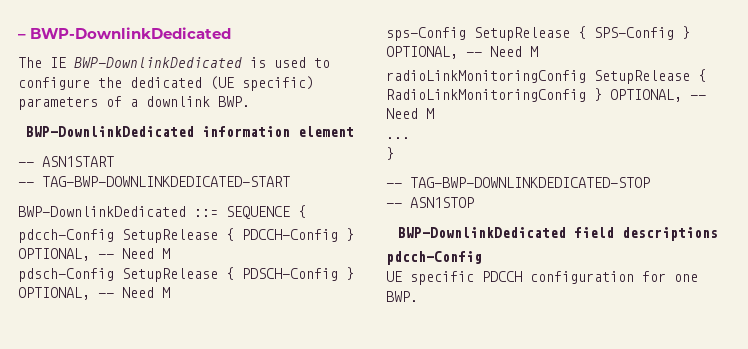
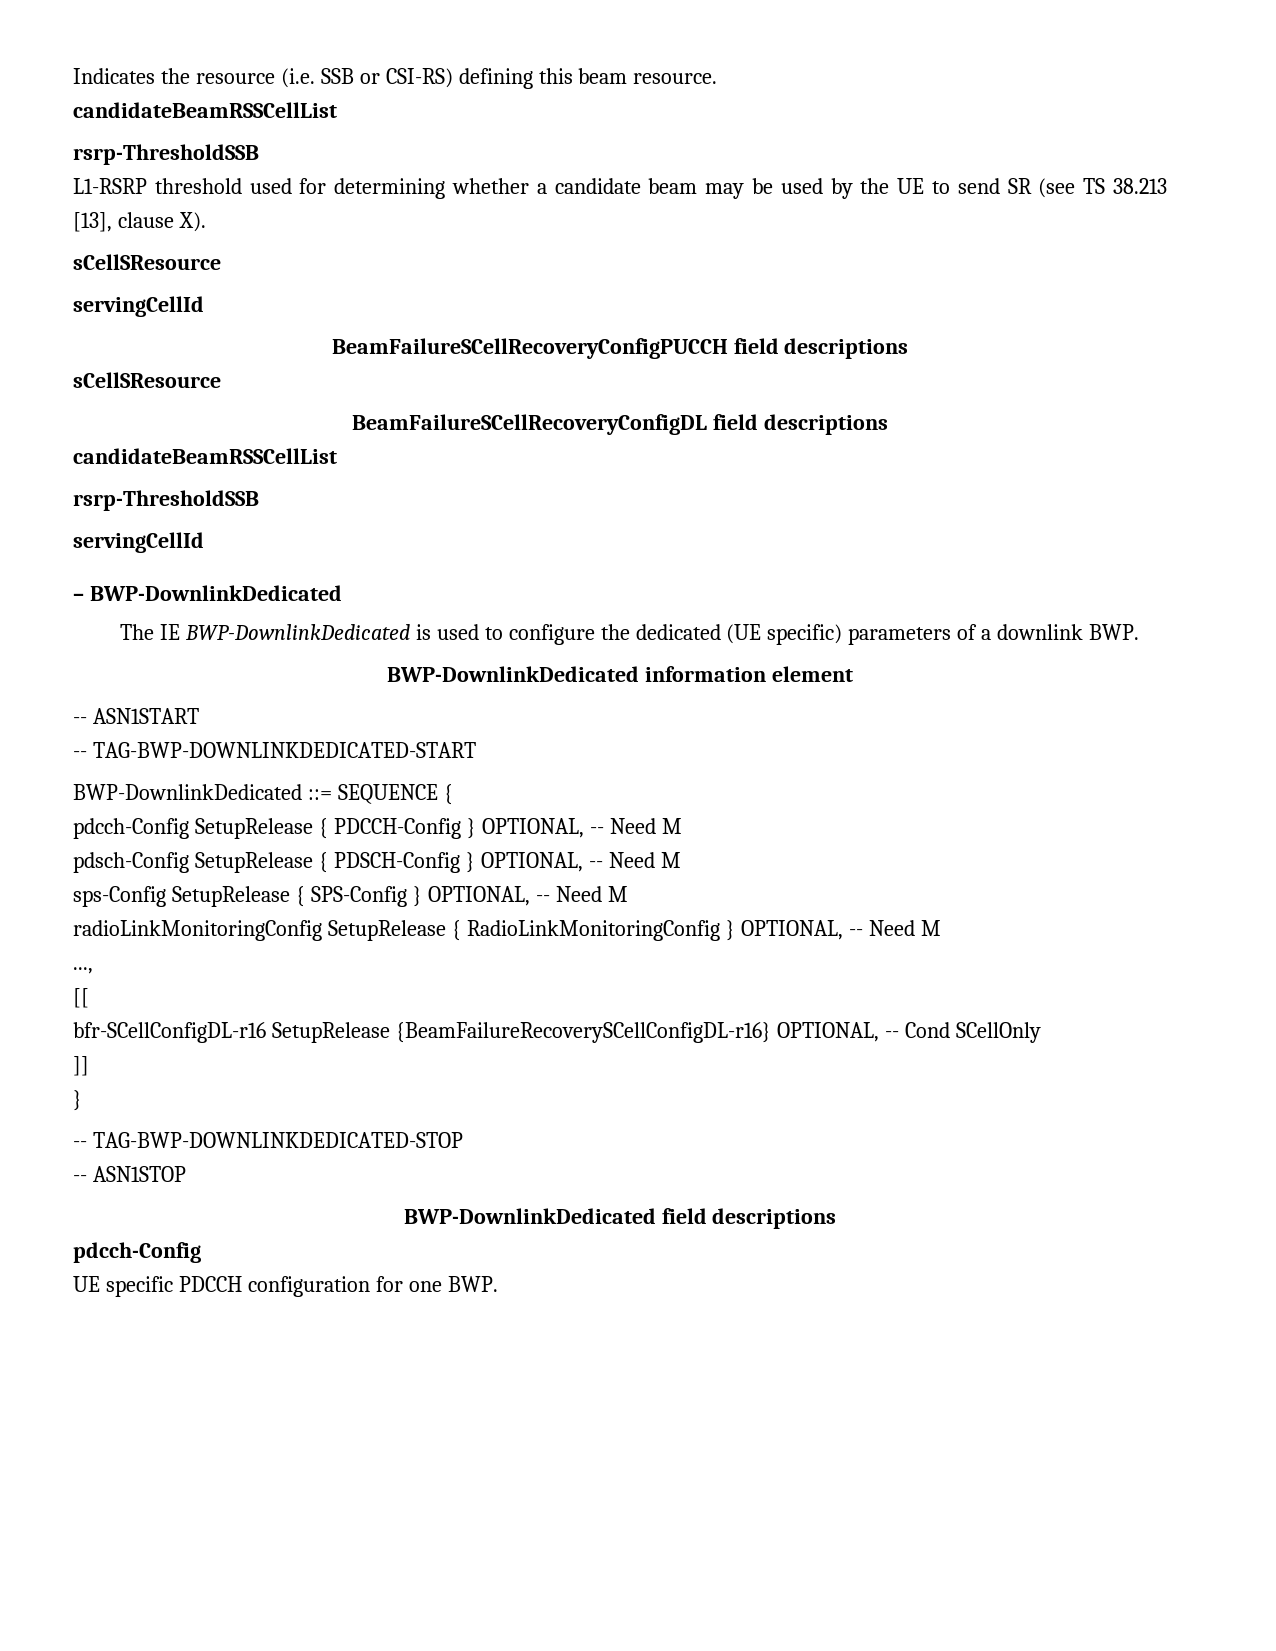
(18, 36) none -> [73,68,718,89] [73,102,337,118] [73,144,259,165] [73,178,1167,199] [73,212,206,232] [73,254,221,270] [73,296,204,317] [331,338,909,359] [73,372,221,388] [352,414,888,435] [73,448,337,464] [73,490,259,511] [73,532,204,553] Indicates the resource (i.e. SSB or CSI-RS) defining this beam resource. // candidateBeamRSSCellList // rsrp-ThresholdSSB // L1-RSRP threshold used for determining whether a candidate beam may be used by the UE to send SR (see TS 38.213 [13], clause X). // sCellSResource // servingCellId // BeamFailureSCellRecoveryConfigPUCCH field descriptions // sCellSResource // BeamFailureSCellRecoveryConfigDL field descriptions // candidateBeamRSSCellList // rsrp-ThresholdSSB // servingCellId //
[386,137,410,139] ... -> [73,967,93,974] [73,988,89,1008] [73,1022,1041,1043] [73,1056,89,1076] ..., // [[ // bfr-SCellConfigDL-r16 SetupRelease {BeamFailureRecoverySCellConfigDL-r16} OPTIONAL, -- Cond SCellOnly // ]]

